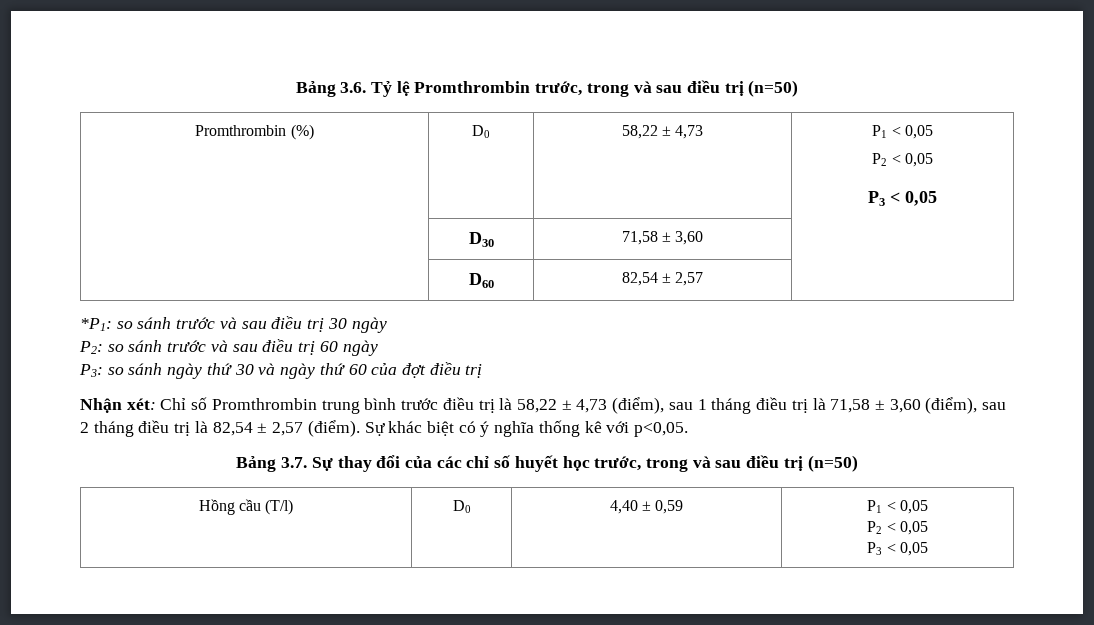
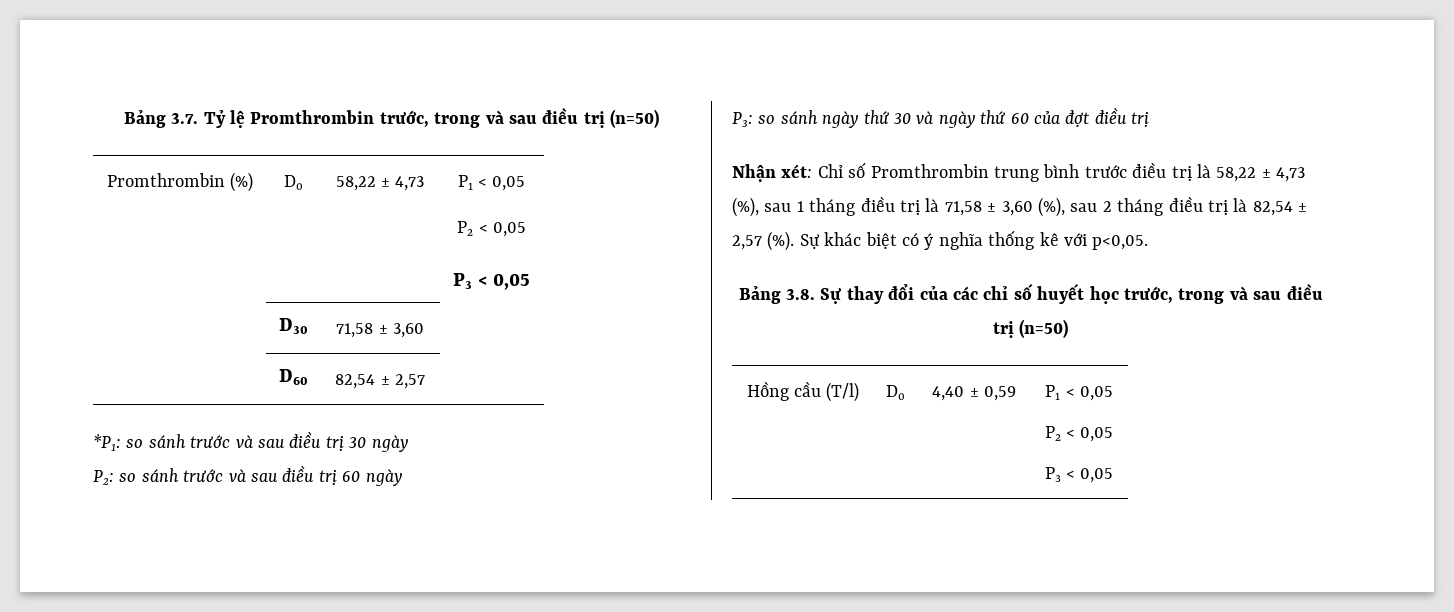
[295,81,367,97] Bảng 3.6. -> [123,110,199,128] Bảng 3.7.
[612,397,665,414] (điểm), -> [732,197,759,217] (%),
[925,397,978,414] (điểm), -> [1038,197,1065,217] (%),
[307,420,360,437] (điểm). -> [767,231,795,251] (%).
[281,457,308,468] 3.7. -> [785,289,815,300] 3.8.

